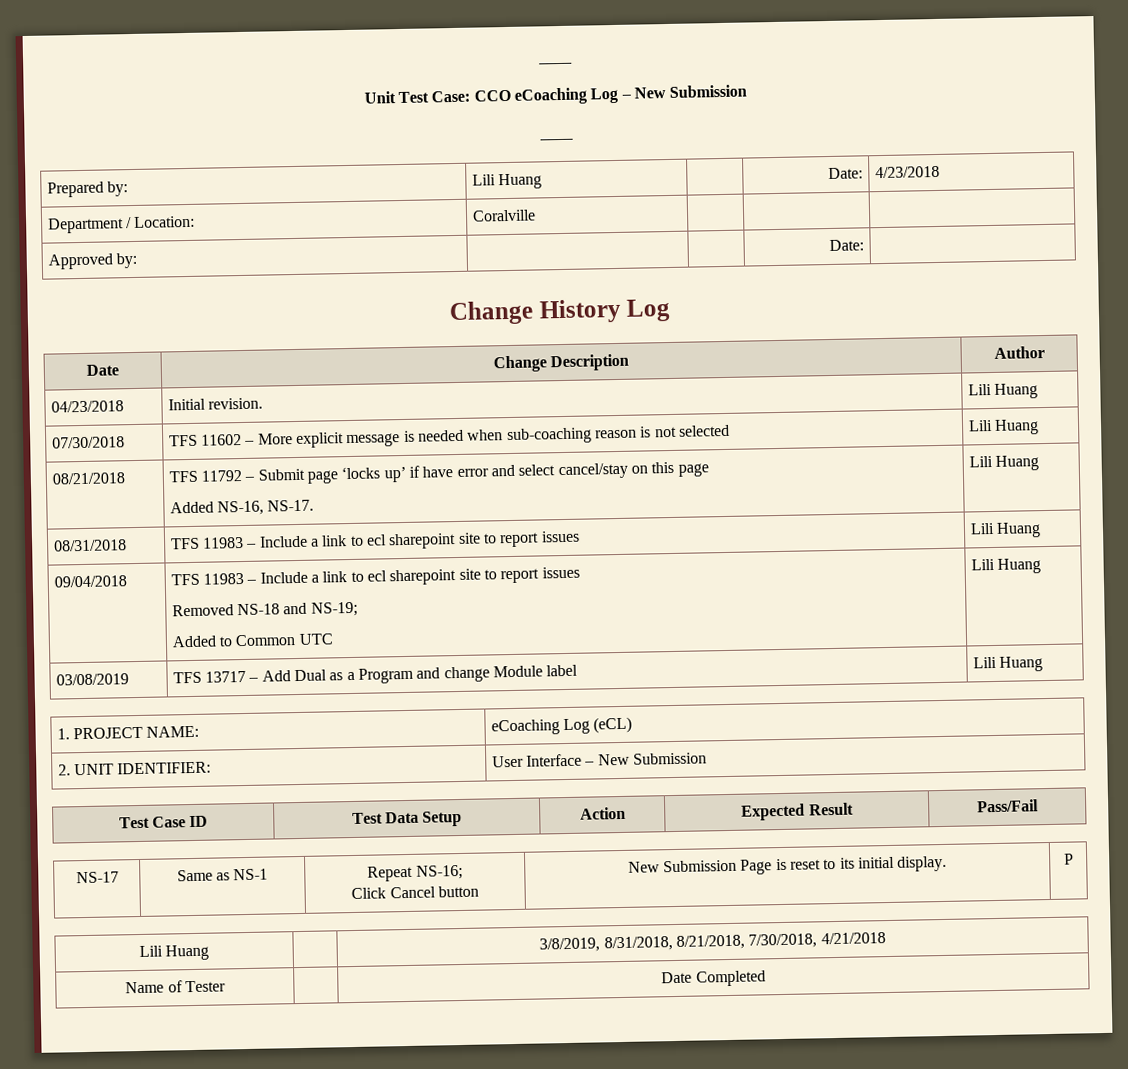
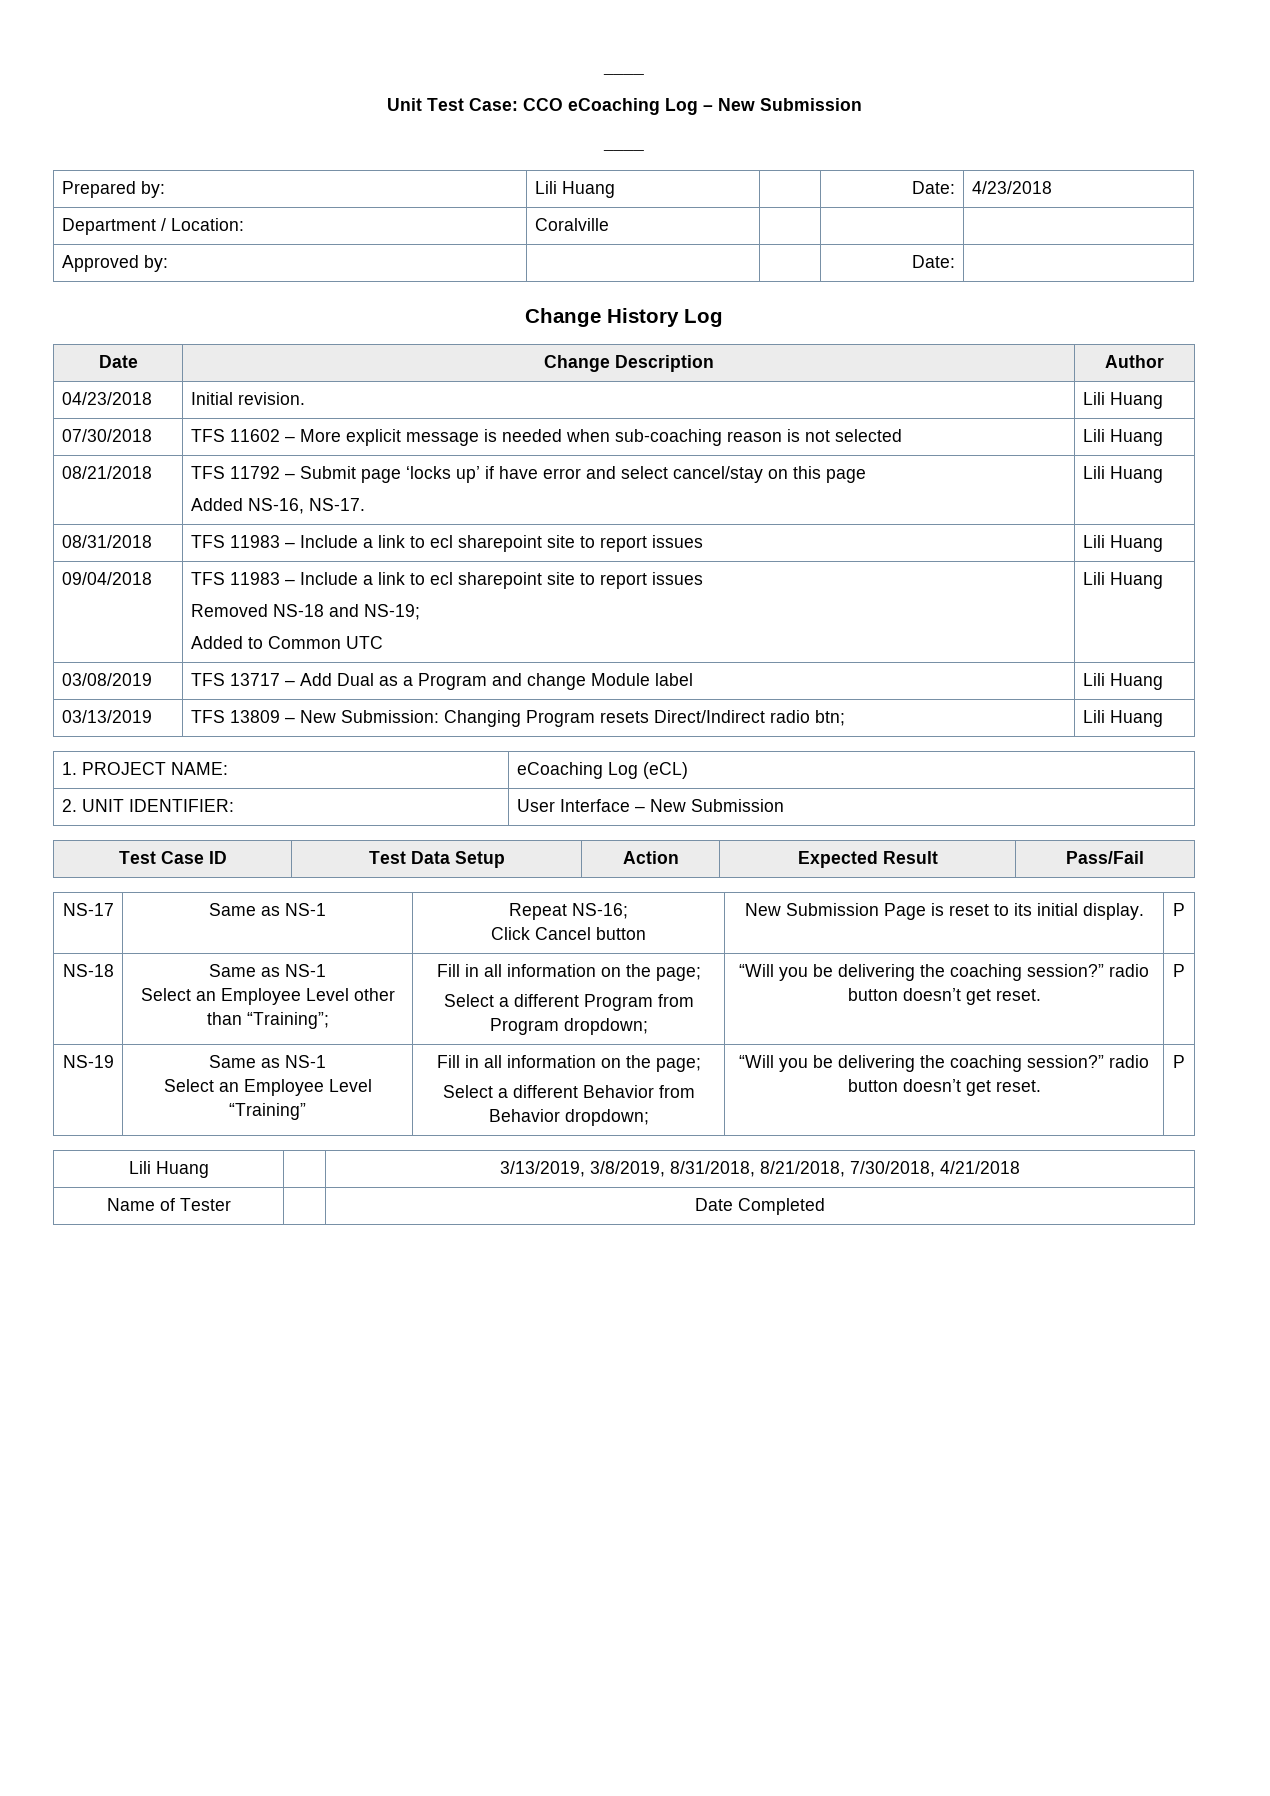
(1044, 664) none -> [61,710,152,723] [190,710,845,727] [1082,710,1163,727] // 03/13/2019 | TFS 13809 – New Submission: Changing Program resets Direct/Indirect radio btn; | Lili Huang
[138,944,210,961] // Lili Huang | | -> [62,964,114,977] [209,964,326,977] [140,988,395,1005] [206,1012,329,1029] [436,964,701,981] [443,994,694,1011] [489,1018,648,1035] [739,964,1149,981] [847,988,1041,1005] [1173,964,1185,977] [62,1055,114,1068] [209,1055,326,1068] [163,1079,372,1096] [229,1103,306,1120] [436,1055,701,1072] [442,1085,695,1098] [488,1109,649,1126] [739,1055,1149,1072] [847,1079,1041,1096] [1173,1055,1185,1068] [128,1161,209,1178] [500,1161,585,1177] // NS-18 | Same as NS-1 // Select an Employee Level other than “Training”; | Fill in all information on the page; // Select a different Program from Program dropdown; | “Will you be delivering the coaching session?” radio button doesn’t get reset. | P // NS-19 | Same as NS-1 // Select an Employee Level “Training” | Fill in all information on the page; // Select a different Behavior from Behavior dropdown; | “Will you be delivering the coaching session?” radio button doesn’t get reset. | P // Lili Huang | | 3/13/2019,

